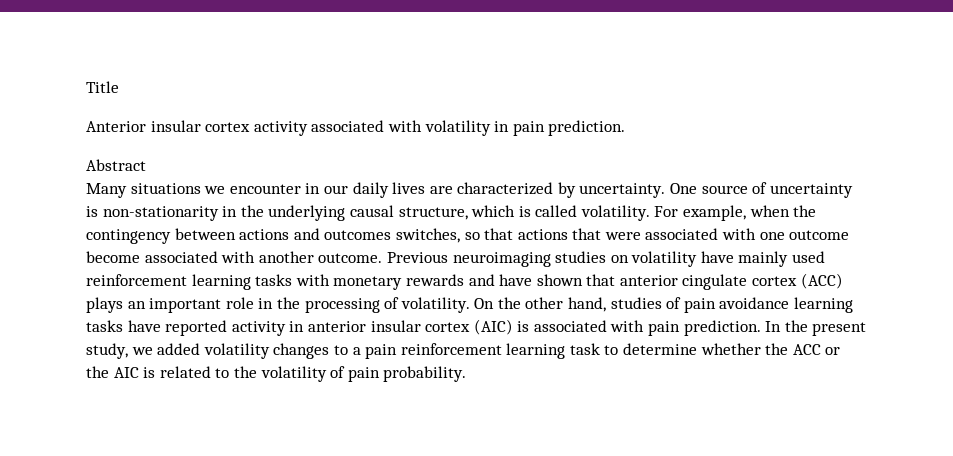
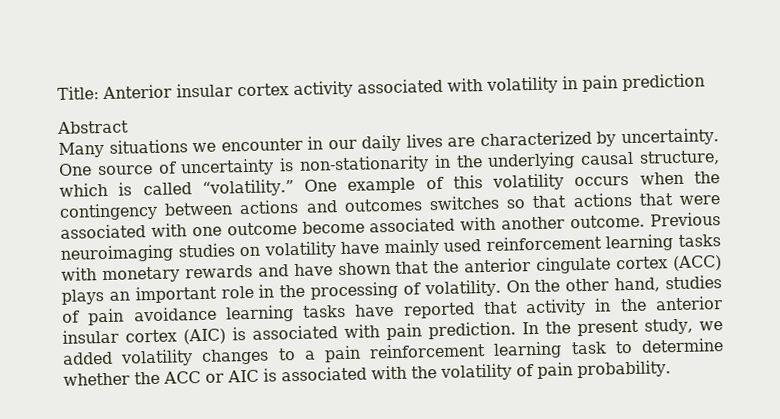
[86,81,119,93] Title // -> [57,86,99,100] Title:
[548,120,626,136] prediction. -> [622,73,705,92] prediction
[580,205,747,221] volatility. For example, -> [201,173,630,197] “volatility.” One example of this volatility occurs
[395,228,460,243] switches, -> [428,195,500,211] switches
(616, 280) none -> [433,260,460,274] the
(228, 328) none -> [482,301,518,315] that
(305, 326) none -> [619,298,647,312] the
[86,366,109,378] the -> (224, 378) none
[159,366,230,378] related to -> [281,365,407,382] associated with

